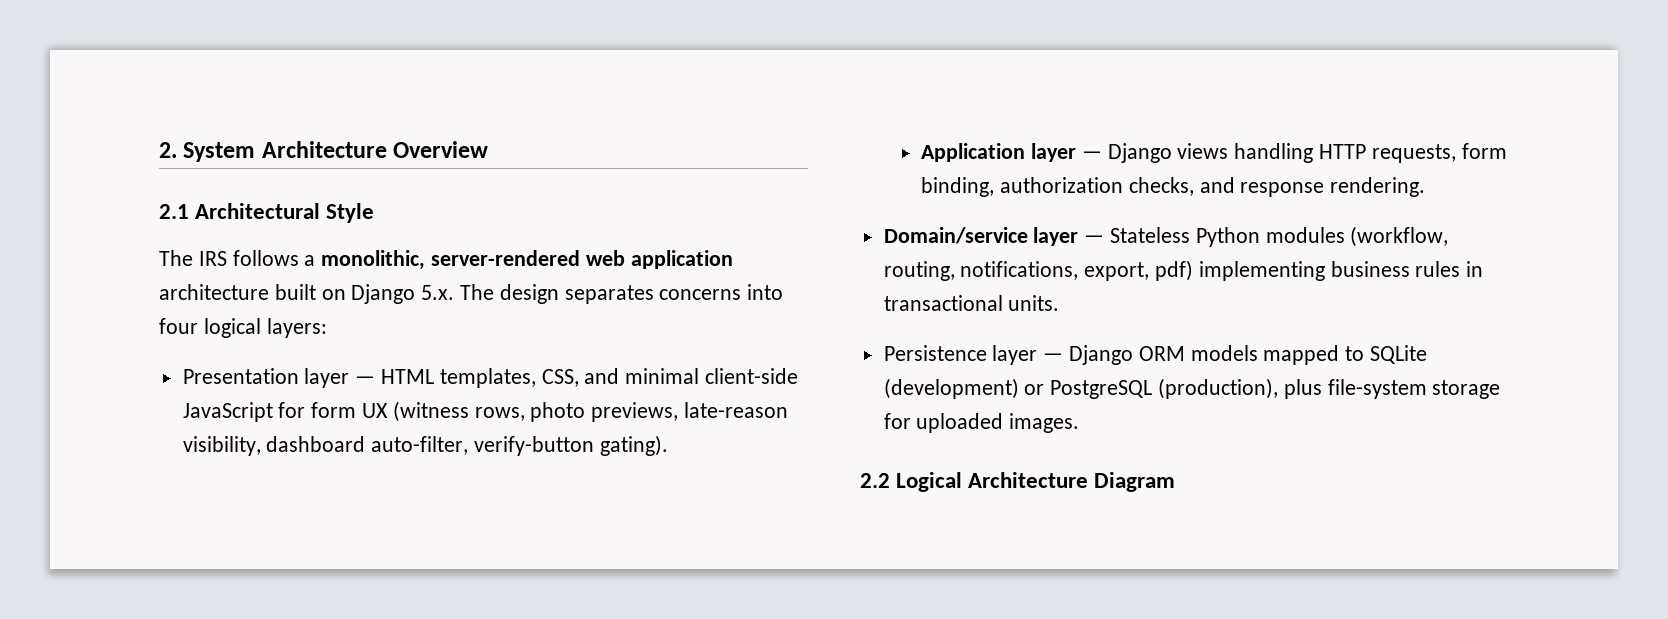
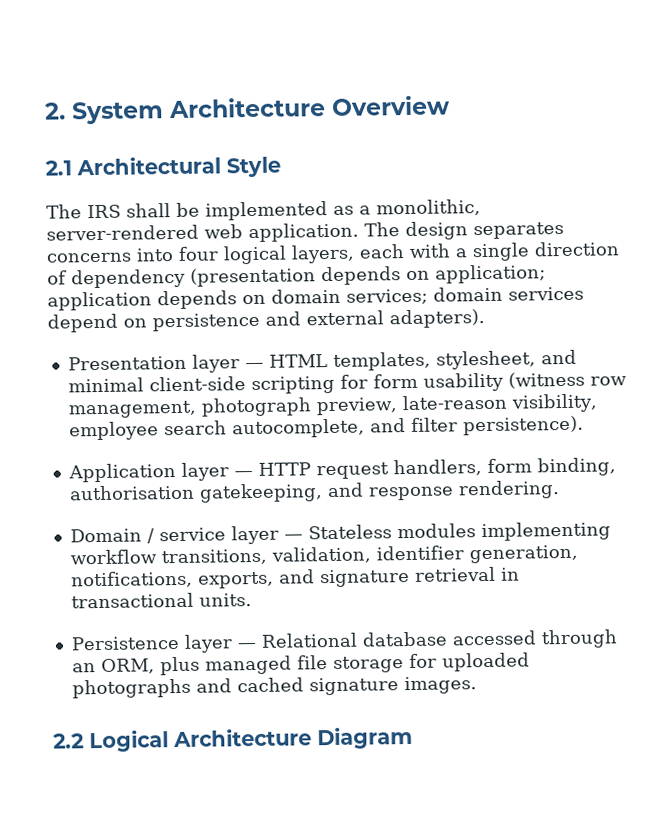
[232,250,733,270] [159,284,455,304] follows a monolithic, server-rendered web application architecture built on Django 5.x. -> [126,199,481,221] [46,222,359,243] shall be implemented as a monolithic, server-rendered web application.
[266,318,327,338] layers: -> [291,241,619,264] [47,264,546,289] [47,286,584,311] [47,309,485,333] layers, each with a single direction of dependency (presentation depends on application; application depends on domain services; domain services depend on persistence and external adapters).
[541,369,579,387] CSS, -> [435,350,536,370] stylesheet,
[182,402,273,422] JavaScript -> [250,375,335,395] scripting
[362,401,789,422] [182,435,668,456] [921,143,1507,163] [921,177,1426,197] [883,226,1449,247] [883,260,1461,281] UX (witness rows, photo previews, late-reason visibility, dashboard auto-filter, verify-button gating). // Application layer — Django views handling HTTP requests, form binding, authorization checks, and response rendering. // Domain/service layer — Stateless Python modules (workflow, routing, notifications, export, pdf) implementing business rules -> [422,371,627,392] [67,393,598,419] [68,415,584,441] [67,457,616,483] [68,480,560,503] [69,521,611,545] [69,544,578,566] [70,566,496,589] usability (witness row management, photograph preview, late-reason visibility, employee search autocomplete, and filter persistence). // Application layer — HTTP request handlers, form binding, authorisation gatekeeping, and response rendering. // Domain / service layer — Stateless modules implementing workflow transitions, validation, identifier generation, notifications, exports, and signature retrieval
[1069,345,1428,365] [883,378,1501,399] [883,413,1004,433] Django ORM models mapped to SQLite (development) or PostgreSQL (production), plus file-system storage for uploaded -> [260,629,618,649] [71,652,530,676] [71,677,399,699] Relational database accessed through an ORM, plus managed file storage for uploaded photographs and cached signature

